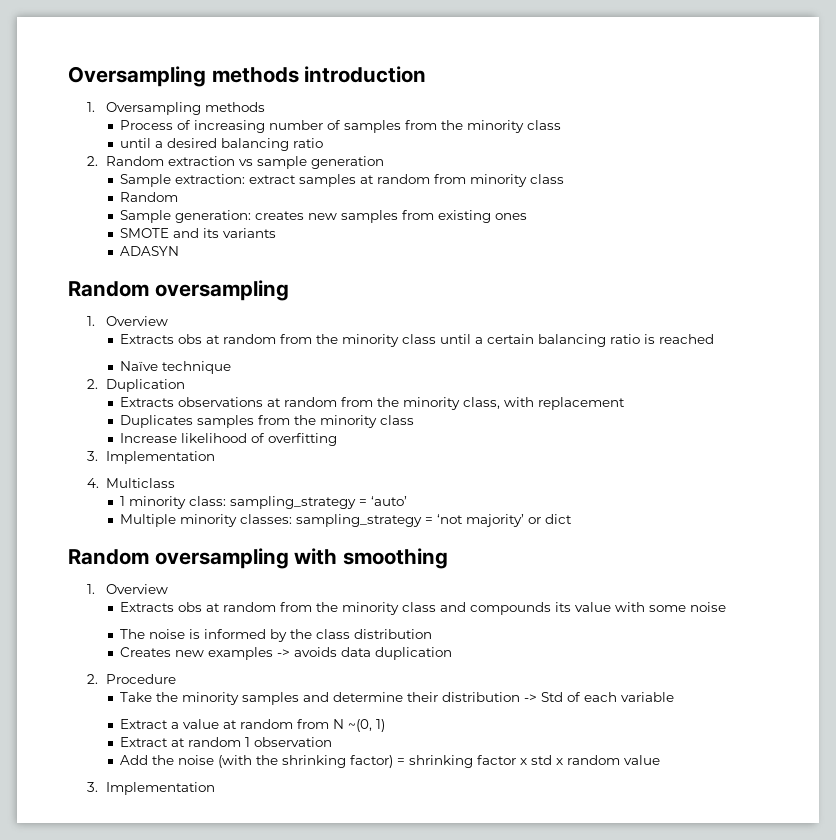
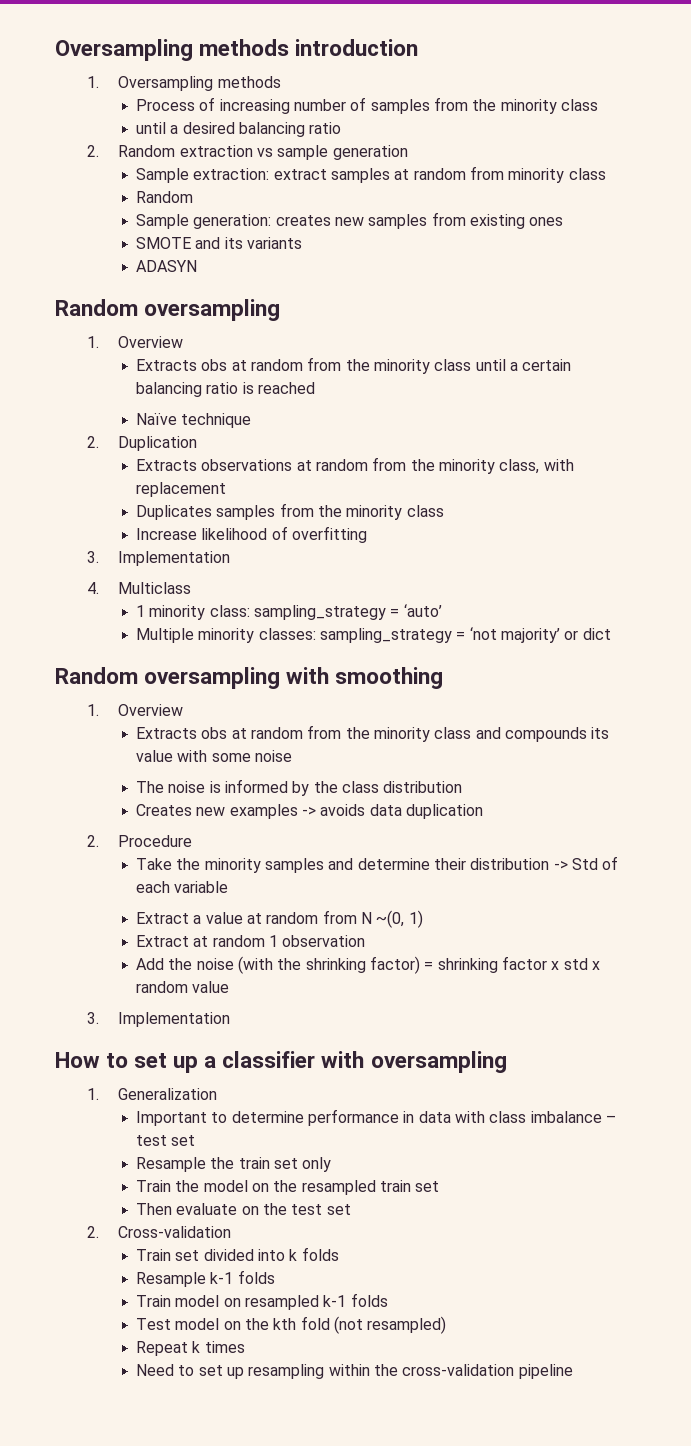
(215, 788) none -> [55,1051,507,1073] [86,1088,218,1100] [136,1109,616,1126] [136,1135,196,1146] [136,1157,332,1172] [136,1180,440,1195] [136,1203,351,1215] [86,1226,232,1238] [136,1247,339,1261] [136,1270,275,1287] [136,1293,388,1310] [136,1316,447,1334] [136,1341,245,1356] [136,1364,573,1379] // How to set up a classifier with oversampling // 1. Generalization // Important to determine performance in data with class imbalance – test set // Resample the train set only // Train the model on the resampled train set // Then evaluate on the test set // 2. Cross-validation // Train set divided into k folds // Resample k-1 folds // Train model on resampled k-1 folds // Test model on the kth fold (not resampled) // Repeat k times // Need to set up resampling within the cross-validation pipeline

